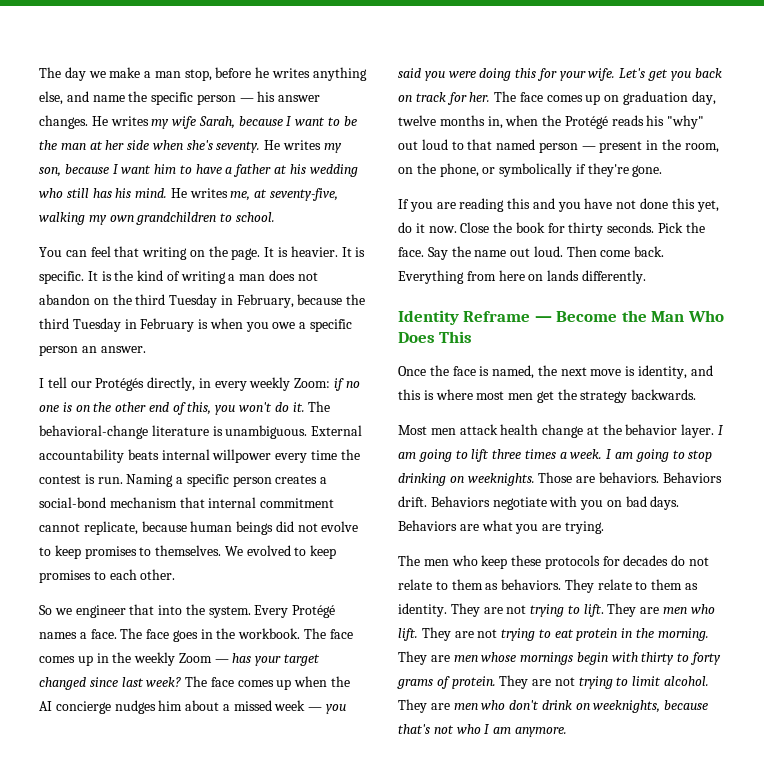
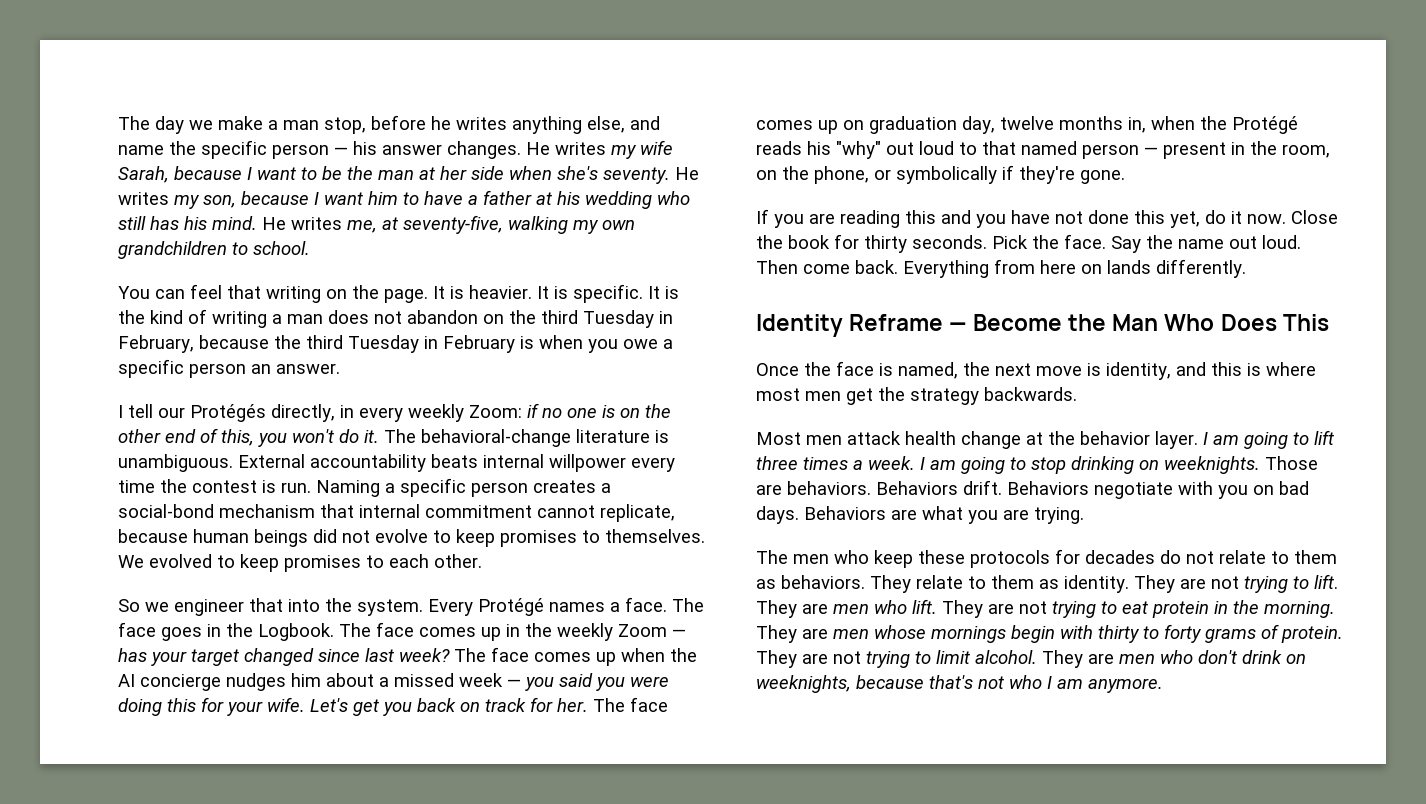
[238,628,301,639] workbook. -> [258,623,334,641] Logbook.

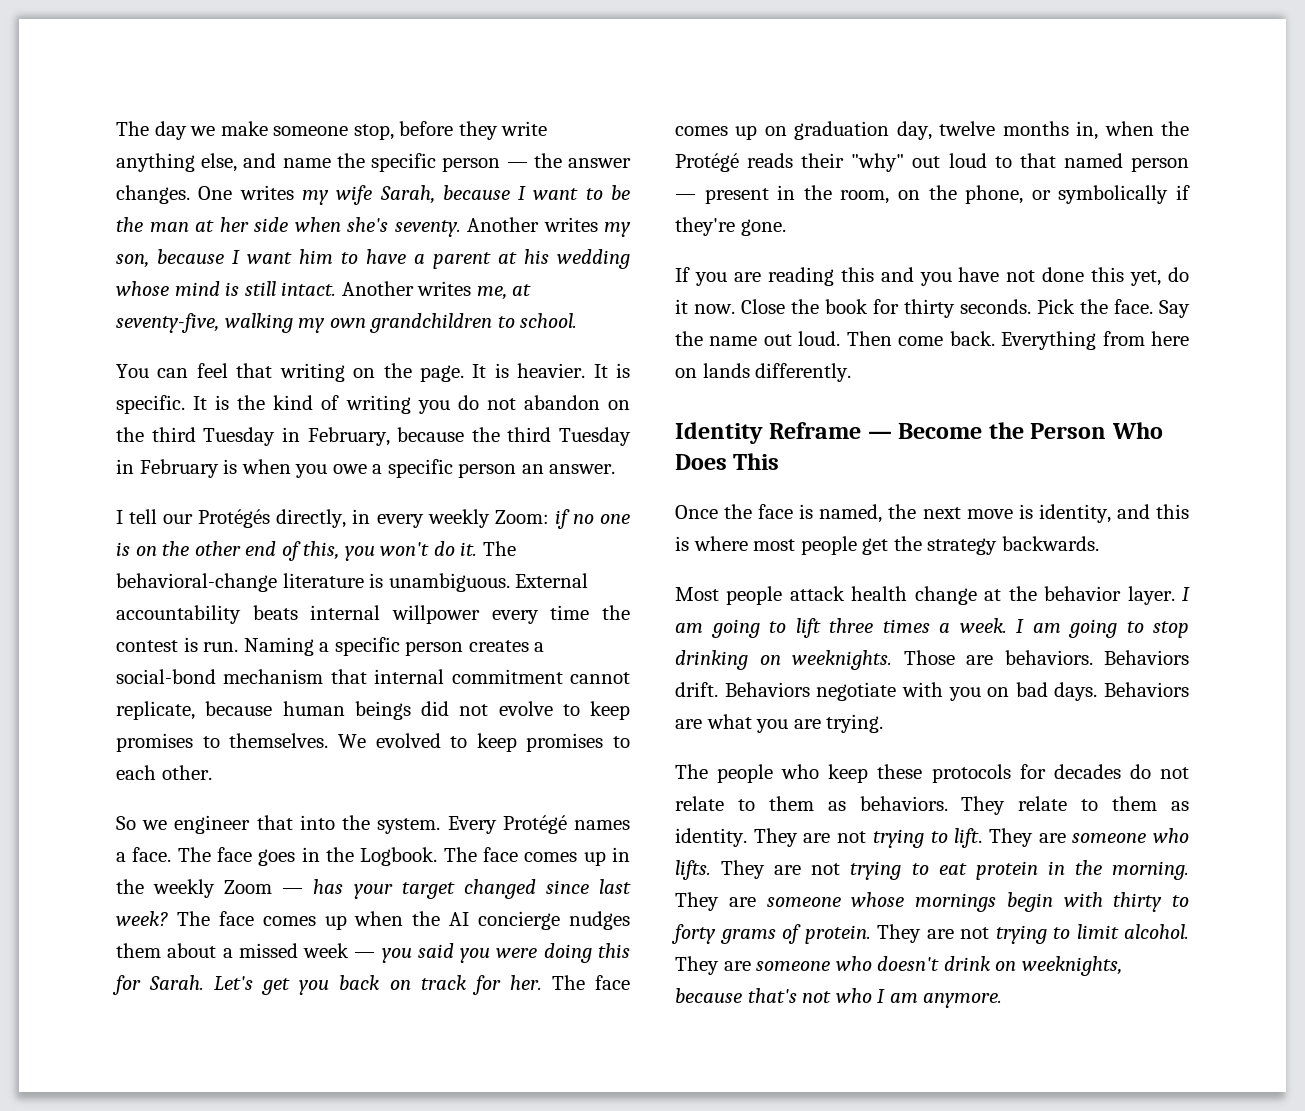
[268,115,507,134] a man stop, before he writes -> [273,121,548,140] someone stop, before they write
[353,141,377,155] his -> [533,153,562,168] the
[526,142,550,155] He -> [198,186,233,200] One
[675,167,699,180] He -> [467,217,539,232] Another
[483,190,532,205] father -> [433,252,491,269] parent
[657,191,690,205] [118,216,286,230] who still has his mind. He -> [116,281,414,296] whose mind is still intact. Another
[272,310,369,324] a man does -> [417,395,479,414] you do
[291,673,321,687] him -> [116,943,161,958] them
[227,697,305,716] your wife. -> [149,975,205,990] Sarah.
[807,141,831,155] his -> [801,153,845,168] their
[1112,314,1159,331] Man -> [1030,423,1107,439] Person
[805,391,841,401] men -> [800,536,857,555] people
[806,435,842,445] men -> [726,586,783,605] people
[793,554,829,564] men -> [717,764,774,783] people
[833,599,937,614] men who lift. -> [1072,828,1189,843] [675,860,711,880] someone who lifts.
[833,629,869,639] men -> [766,897,841,907] someone
[1119,650,1237,664] men who don't -> [756,956,940,971] someone who doesn't

